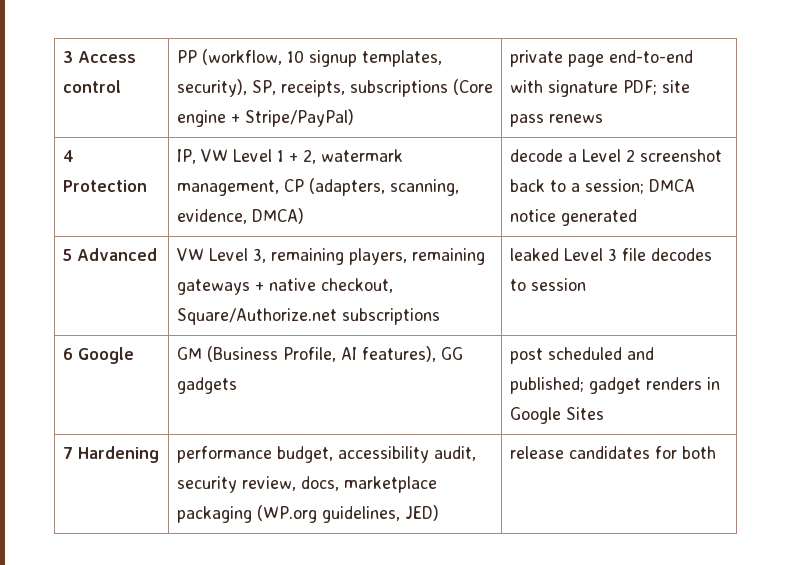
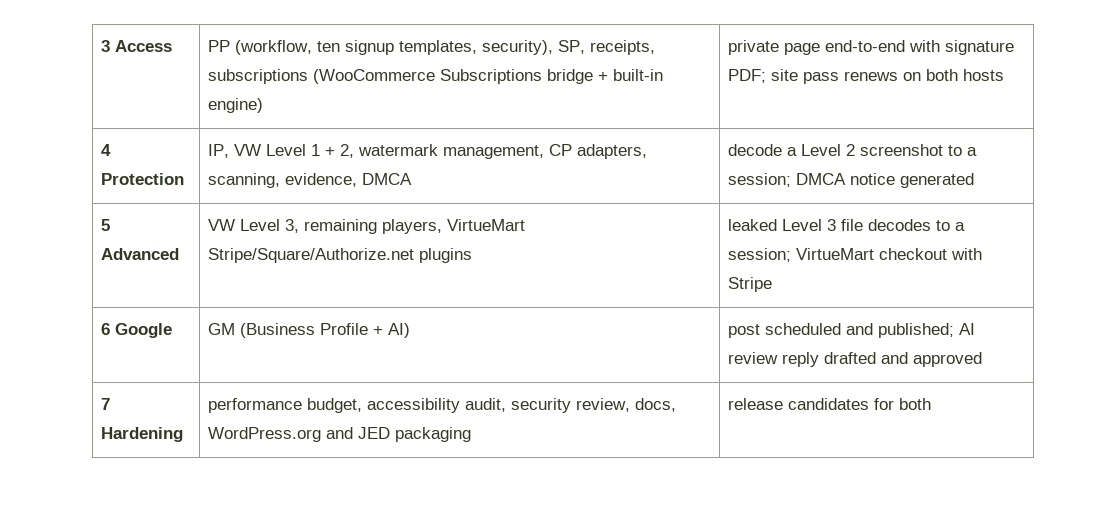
[62,80,121,93] control -> (172, 46) none
[286,50,304,63] 10 -> [316,41,340,52] ten
[452,79,493,95] [176,109,354,127] (Core engine + Stripe/PayPal) -> [312,69,663,84] [207,98,263,113] (WooCommerce Subscriptions bridge + built-in engine)
(603, 118) none -> [902,69,1004,81] on both hosts
[308,178,385,196] (adapters, -> [576,144,647,159] adapters,
[251,208,304,224] DMCA) -> [361,173,412,185] DMCA
[509,179,545,192] back -> (943, 150) none
[411,248,485,265] [176,278,393,295] [176,308,440,325] remaining gateways + native checkout, Square/Authorize.net subscriptions -> [446,219,525,231] [207,248,472,263] VirtueMart Stripe/Square/Authorize.net plugins
[530,278,586,291] session -> [954,222,965,231] [727,248,982,262] [727,277,772,292] a session; VirtueMart checkout with Stripe
[282,346,463,362] [176,377,237,394] Profile, AI features), GG gadgets -> [319,323,410,338] Profile + AI)
[588,377,720,394] [509,407,604,424] gadget renders in Google Sites -> [958,323,975,335] [727,352,982,367] AI review reply drafted and approved
[343,476,437,493] [176,505,439,523] marketplace packaging (WP.org guidelines, JED) -> [207,427,471,442] WordPress.org and JED packaging

